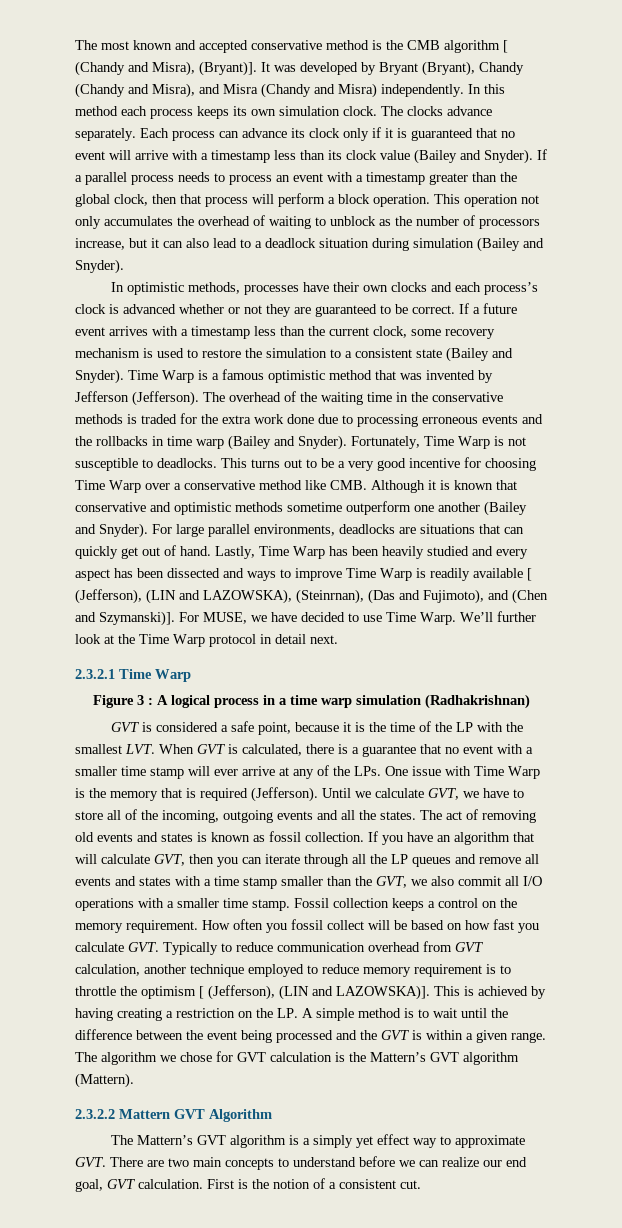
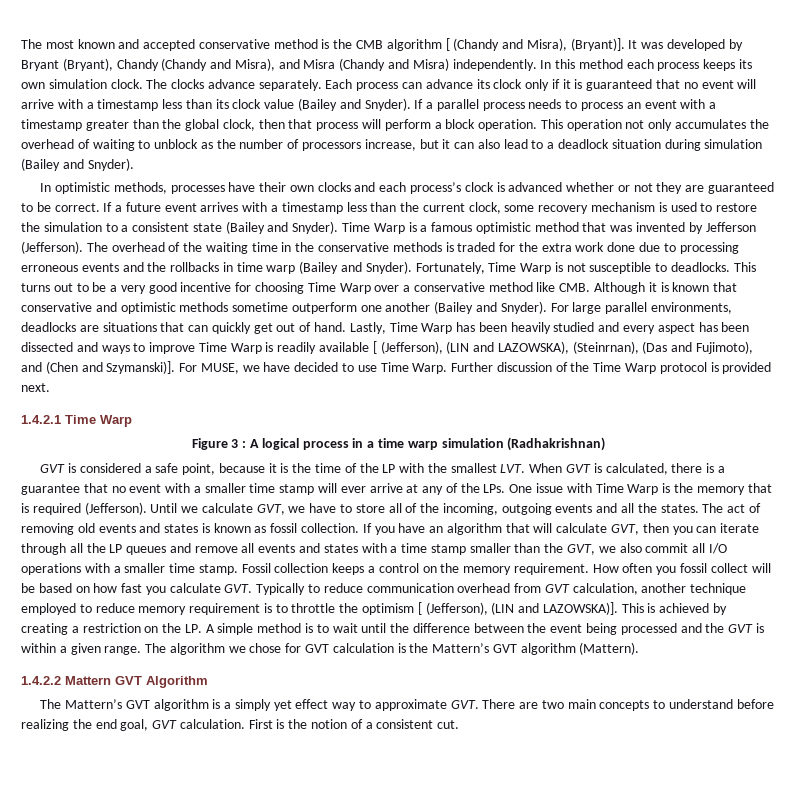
[460,611,536,622] [75,634,114,644] We’ll further look at -> [451,362,568,372] Further discussion of
[260,634,306,644] in detail -> [710,362,772,374] is provided
[75,669,115,679] 2.3.2.1 -> [21,415,61,424] 1.4.2.1
[75,1008,113,1021] having -> (728, 609) none
[75,1109,115,1119] 2.3.2.2 -> [21,676,61,685] 1.4.2.2
[399,1157,502,1167] we can realize our -> [21,719,92,731] realizing the

